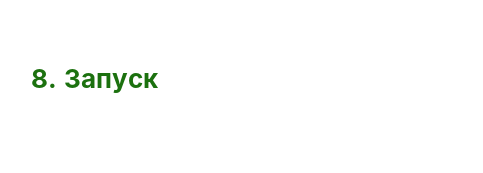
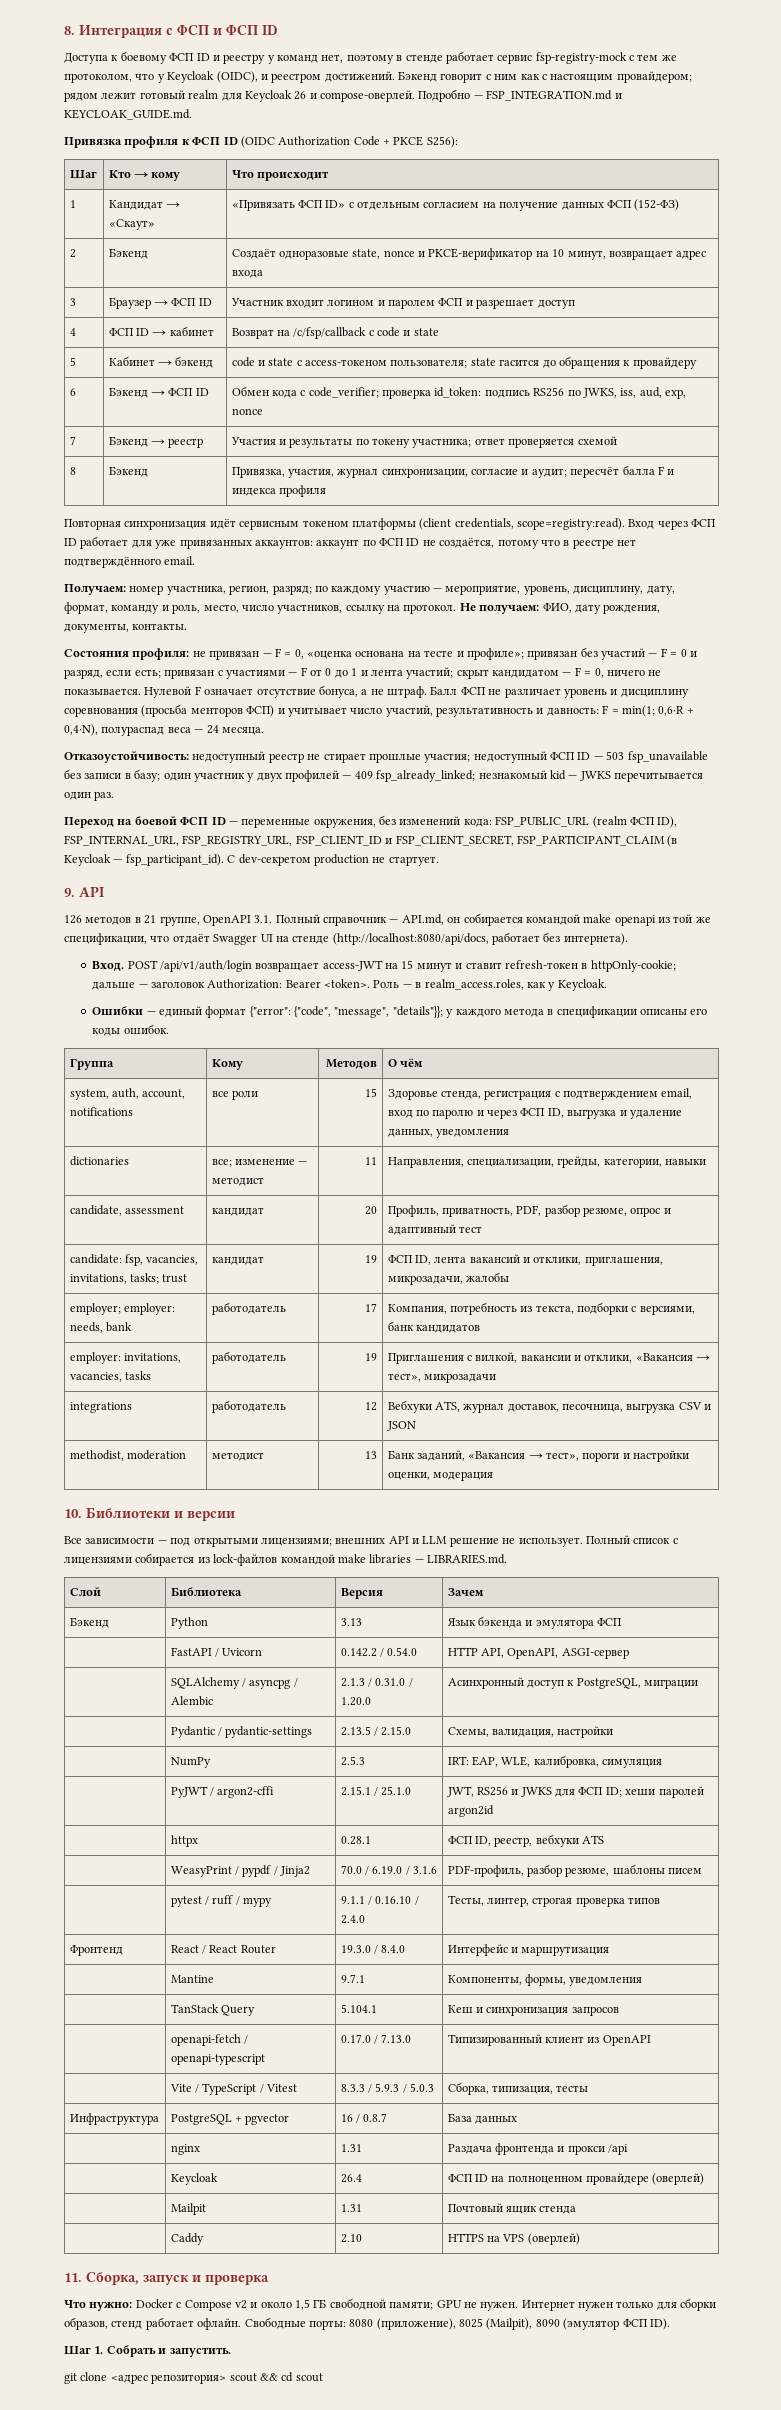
[64,69,160,93] Запуск -> [79,25,278,38] [64,51,677,64] [64,71,692,83] [64,89,622,102] [64,109,192,120] [64,136,458,148] [69,170,97,178] [108,170,181,181] [231,170,329,181] [69,200,76,208] [108,200,180,210] [108,219,155,230] [231,199,680,211] [69,249,76,258] [108,248,148,259] [231,248,707,260] [231,270,263,278] [69,298,76,306] [108,297,212,309] [230,298,575,309] [69,328,76,336] [108,326,214,336] [231,327,439,339] [69,357,76,366] [108,356,214,368] [231,356,697,369] [69,388,76,396] [108,387,209,398] [231,386,687,399] [231,408,263,415] [69,436,76,445] [108,436,204,448] [230,436,617,448] [69,467,76,475] [108,466,148,477] [231,465,675,478] [231,485,326,497] [64,518,717,530] [64,536,636,549] [64,556,196,568] [64,584,675,595] [64,602,661,614] [64,623,188,633] [64,647,697,660] [64,667,662,679] [64,685,689,698] [64,704,694,717] [64,724,264,736] [64,751,708,763] [64,769,703,782] [64,791,115,801] [64,815,678,828] [64,835,678,847] [64,854,439,866] [64,886,105,897] [64,913,711,926] [64,932,628,945] [92,960,676,972] [92,979,607,991] [92,1006,708,1018] [92,1024,169,1036] [69,1058,114,1070] [211,1059,243,1070] [326,1059,378,1070] [387,1058,423,1067] [69,1088,186,1100] [69,1107,133,1116] [211,1090,258,1100] [365,1088,378,1097] [387,1088,693,1100] [387,1108,682,1119] [387,1129,509,1138] [69,1156,129,1166] [211,1159,308,1167] [211,1177,264,1186] [365,1157,378,1165] [387,1156,707,1168] [69,1205,184,1216] [211,1207,264,1216] [365,1206,378,1215] [387,1204,671,1217] [387,1224,482,1235] [69,1254,199,1266] [69,1273,188,1284] [211,1256,264,1265] [365,1255,378,1263] [387,1254,663,1266] [387,1272,509,1285] [69,1303,175,1315] [69,1322,132,1333] [211,1302,286,1315] [365,1303,378,1312] [387,1302,695,1315] [387,1321,480,1333] [69,1352,181,1364] [69,1371,151,1382] [211,1351,286,1364] [365,1353,378,1361] [387,1352,711,1364] [387,1373,496,1383] [69,1402,132,1413] [211,1400,286,1413] [365,1402,378,1411] [387,1400,712,1413] [386,1421,416,1431] [69,1450,186,1461] [211,1452,264,1461] [365,1451,378,1459] [387,1450,690,1462] [387,1471,493,1481] [64,1507,235,1521] [64,1535,678,1547] [64,1553,507,1566] [69,1587,101,1596] [170,1587,242,1596] [340,1588,383,1599] [447,1588,484,1596] [69,1617,109,1628] [170,1617,208,1629] [340,1618,362,1626] [447,1616,623,1629] [170,1647,263,1657] [340,1647,418,1657] [447,1647,629,1659] [170,1677,298,1689] [170,1696,213,1706] [340,1678,413,1687] [340,1697,371,1706] [447,1677,699,1689] [170,1726,313,1738] [340,1726,412,1736] [447,1726,614,1738] [170,1757,211,1768] [340,1756,365,1766] [447,1755,663,1768] [170,1786,275,1798] [340,1786,412,1796] [446,1786,704,1798] [447,1805,494,1817] [170,1835,198,1847] [340,1836,371,1845] [447,1834,605,1847] [170,1865,311,1877] [340,1865,438,1875] [447,1864,703,1877] [170,1895,273,1907] [340,1896,419,1905] [340,1915,365,1924] [447,1895,661,1907] [69,1945,123,1956] [170,1945,276,1954] [340,1945,406,1954] [447,1944,610,1956] [170,1975,214,1983] [340,1974,365,1983] [447,1974,643,1986] [170,2004,255,2016] [340,2004,377,2013] [447,2005,619,2016] [170,2034,248,2046] [170,2054,265,2065] [340,2034,412,2044] [447,2034,651,2046] [169,2083,298,2095] [340,2083,435,2093] [447,2082,589,2095] [69,2113,159,2125] [170,2114,290,2125] [340,2113,388,2123] [447,2113,517,2124] [170,2144,200,2155] [340,2144,362,2152] [447,2143,629,2155] [170,2173,218,2185] [340,2174,362,2183] [447,2173,705,2185] [170,2203,206,2215] [340,2204,362,2212] [447,2203,577,2214] [170,2233,204,2245] [340,2234,362,2243] [447,2233,580,2245] [64,2272,269,2285] [64,2298,717,2311] [64,2317,670,2330] [64,2345,231,2357] [64,2372,323,2384] Интеграция с ФСП и ФСП ID // Доступа к боевому ФСП ID и реестру у команд нет, поэтому в стенде работает сервис fsp-registry-mock с тем же протоколом, что у Keycloak (OIDC), и реестром достижений. Бэкенд говорит с ним как с настоящим провайдером; рядом лежит готовый realm для Keycloak 26 и compose-оверлей. Подробно — FSP_INTEGRATION.md и KEYCLOAK_GUIDE.md. // Привязка профиля к ФСП ID (OIDC Authorization Code + PKCE S256): // Шаг | Кто → кому | Что происходит // 1 | Кандидат → «Скаут» | «Привязать ФСП ID» с отдельным согласием на получение данных ФСП (152-ФЗ) // 2 | Бэкенд | Создаёт одноразовые state, nonce и PKCE-верификатор на 10 минут, возвращает адрес входа // 3 | Браузер → ФСП ID | Участник входит логином и паролем ФСП и разрешает доступ // 4 | ФСП ID → кабинет | Возврат на /c/fsp/callback с code и state // 5 | Кабинет → бэкенд | code и state с access-токеном пользователя; state гасится до обращения к провайдеру // 6 | Бэкенд → ФСП ID | Обмен кода с code_verifier; проверка id_token: подпись RS256 по JWKS, iss, aud, exp, nonce // 7 | Бэкенд → реестр | Участия и результаты по токену участника; ответ проверяется схемой // 8 | Бэкенд | Привязка, участия, журнал синхронизации, согласие и аудит; пересчёт балла F и индекса профиля // Повторная синхронизация идёт сервисным токеном платформы (client credentials, scope=registry:read). Вход через ФСП ID работает для уже привязанных аккаунтов: аккаунт по ФСП ID не создаётся, потому что в реестре нет подтверждённого email. // Получаем: номер участника, регион, разряд; по каждому участию — мероприятие, уровень, дисциплину, дату, формат, команду и роль, место, число участников, ссылку на протокол. Не получаем: ФИО, дату рождения, документы, контакты. // Состояния профиля: не привязан — F = 0, «оценка основана на тесте и профиле»; привязан без участий — F = 0 и разряд, если есть; привязан с участиями — F от 0 до 1 и лента участий; скрыт кандидатом — F = 0, ничего не показывается. Нулевой F означает отсутствие бонуса, а не штраф. Балл ФСП не различает уровень и дисциплину соревнования (просьба менторов ФСП) и учитывает число участий, результативность и давность: F = min(1; 0,6·R + 0,4·N), полураспад веса — 24 месяца. // Отказоустойчивость: недоступный реестр не стирает прошлые участия; недоступный ФСП ID — 503 fsp_unavailable без записи в базу; один участник у двух профилей — 409 fsp_already_linked; незнакомый kid — JWKS перечитывается один раз. // Переход на боевой ФСП ID — переменные окружения, без изменений кода: FSP_PUBLIC_URL (realm ФСП ID), FSP_INTERNAL_URL, FSP_REGISTRY_URL, FSP_CLIENT_ID и FSP_CLIENT_SECRET, FSP_PARTICIPANT_CLAIM (в Keycloak — fsp_participant_id). С dev-секретом production не стартует. // 9. API // 126 методов в 21 группе, OpenAPI 3.1. Полный справочник — API.md, он собирается командой make openapi из той же спецификации, что отдаёт Swagger UI на стенде (http://localhost:8080/api/docs, работает без интернета). // Вход. POST /api/v1/auth/login возвращает access-JWT на 15 минут и ставит refresh-токен в httpOnly-cookie; дальше — заголовок Authorization: Bearer <token>. Роль — в realm_access.roles, как у Keycloak. // Ошибки — единый формат {"error": {"code", "message", "details"}}; у каждого метода в спецификации описаны его коды ошибок. // Группа | Кому | Методов | О чём // system, auth, account, notifications | все роли | 15 | Здоровье стенда, регистрация с подтверждением email, вход по паролю и через ФСП ID, выгрузка и удаление данных, уведомления // dictionaries | все; изменение — методист | 11 | Направления, специализации, грейды, категории, навыки // candidate, assessment | кандидат | 20 | Профиль, приватность, PDF, разбор резюме, опрос и адаптивный тест // candidate: fsp, vacancies, invitations, tasks; trust | кандидат | 19 | ФСП ID, лента вакансий и отклики, приглашения, микрозадачи, жалобы // employer; employer: needs, bank | работодатель | 17 | Компания, потребность из текста, подборки с версиями, банк кандидатов // employer: invitations, vacancies, tasks | работодатель | 19 | Приглашения с вилкой, вакансии и отклики, «Вакансия → тест», микрозадачи // integrations | работодатель | 12 | Вебхуки ATS, журнал доставок, песочница, выгрузка CSV и JSON // methodist, moderation | методист | 13 | Банк заданий, «Вакансия → тест», пороги и настройки оценки, модерация // 10. Библиотеки и версии // Все зависимости — под открытыми лицензиями; внешних API и LLM решение не использует. Полный список с лицензиями собирается из lock-файлов командой make libraries — LIBRARIES.md. // Слой | Библиотека | Версия | Зачем // Бэкенд | Python | 3.13 | Язык бэкенда и эмулятора ФСП // | FastAPI / Uvicorn | 0.142.2 / 0.54.0 | HTTP API, OpenAPI, ASGI-сервер // | SQLAlchemy / asyncpg / Alembic | 2.1.3 / 0.31.0 / 1.20.0 | Асинхронный доступ к PostgreSQL, миграции // | Pydantic / pydantic-settings | 2.13.5 / 2.15.0 | Схемы, валидация, настройки // | NumPy | 2.5.3 | IRT: EAP, WLE, калибровка, симуляция // | PyJWT / argon2-cffi | 2.15.1 / 25.1.0 | JWT, RS256 и JWKS для ФСП ID; хеши паролей argon2id // | httpx | 0.28.1 | ФСП ID, реестр, вебхуки ATS // | WeasyPrint / pypdf / Jinja2 | 70.0 / 6.19.0 / 3.1.6 | PDF-профиль, разбор резюме, шаблоны писем // | pytest / ruff / mypy | 9.1.1 / 0.16.10 / 2.4.0 | Тесты, линтер, строгая проверка типов // Фронтенд | React / React Router | 19.3.0 / 8.4.0 | Интерфейс и маршрутизация // | Mantine | 9.7.1 | Компоненты, формы, уведомления // | TanStack Query | 5.104.1 | Кеш и синхронизация запросов // | openapi-fetch / openapi-typescript | 0.17.0 / 7.13.0 | Типизированный клиент из OpenAPI // | Vite / TypeScript / Vitest | 8.3.3 / 5.9.3 / 5.0.3 | Сборка, типизация, тесты // Инфраструктура | PostgreSQL + pgvector | 16 / 0.8.7 | База данных // | nginx | 1.31 | Раздача фронтенда и прокси /api // | Keycloak | 26.4 | ФСП ID на полноценном провайдере (оверлей) // | Mailpit | 1.31 | Почтовый ящик стенда // | Caddy | 2.10 | HTTPS на VPS (оверлей) // 11. Сборка, запуск и проверка // Что нужно: Docker с Compose v2 и около 1,5 ГБ свободной памяти; GPU не нужен. Интернет нужен только для сборки образов, стенд работает офлайн. Свободные порты: 8080 (приложение), 8025 (Mailpit), 8090 (эмулятор ФСП ID). // Шаг 1. Собрать и запустить. // git clone <адрес репозитория> scout && cd scout

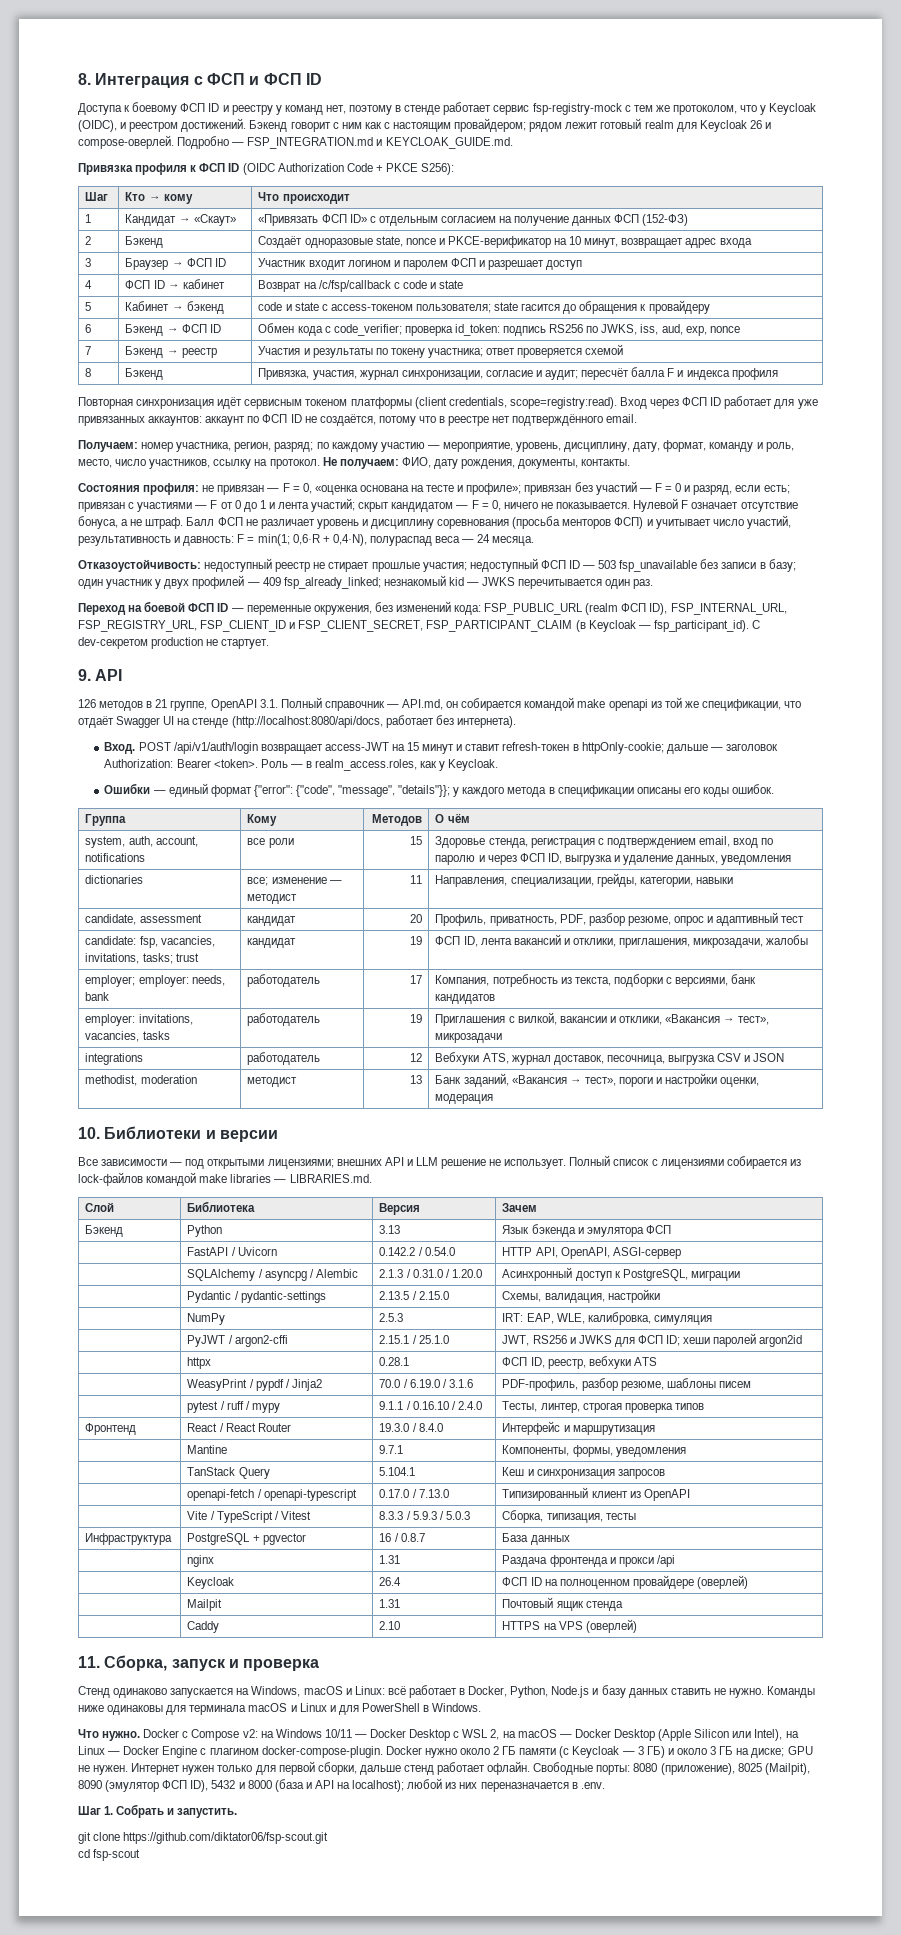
[64,2300,133,2311] // Что нужно: -> [78,1685,816,1698] [78,1703,482,1715] [78,1729,141,1741] // Стенд одинаково запускается на Windows, macOS и Linux: всё работает в Docker, Python, Node.js и базу данных ставить не нужно. Команды ниже одинаковы для терминала macOS и Linux и для PowerShell в Windows. // Что нужно.
[234,2298,434,2310] v2 и около 1,5 ГБ свободной памяти; -> [242,1729,799,1741] [78,1746,785,1758] v2: на Windows 10/11 — Docker Desktop с WSL 2, на macOS — Docker Desktop (Apple Silicon или Intel), на Linux — Docker Engine с плагином docker-compose-plugin. Docker нужно около 2 ГБ памяти (с Keycloak — 3 ГБ) и около 3 ГБ на диске;
[680,2298,717,2311] [64,2317,108,2330] сборки образов, -> [278,1761,401,1775] первой сборки, дальше
[649,2318,670,2330] ID). -> [190,1778,605,1792] ID), 5432 и 8000 (база и API на localhost); любой из них переназначается в .env.
[110,2372,323,2384] <адрес репозитория> scout && cd scout -> [123,1832,329,1844] [78,1849,141,1861] https://github.com/diktator06/fsp-scout.git // cd fsp-scout

